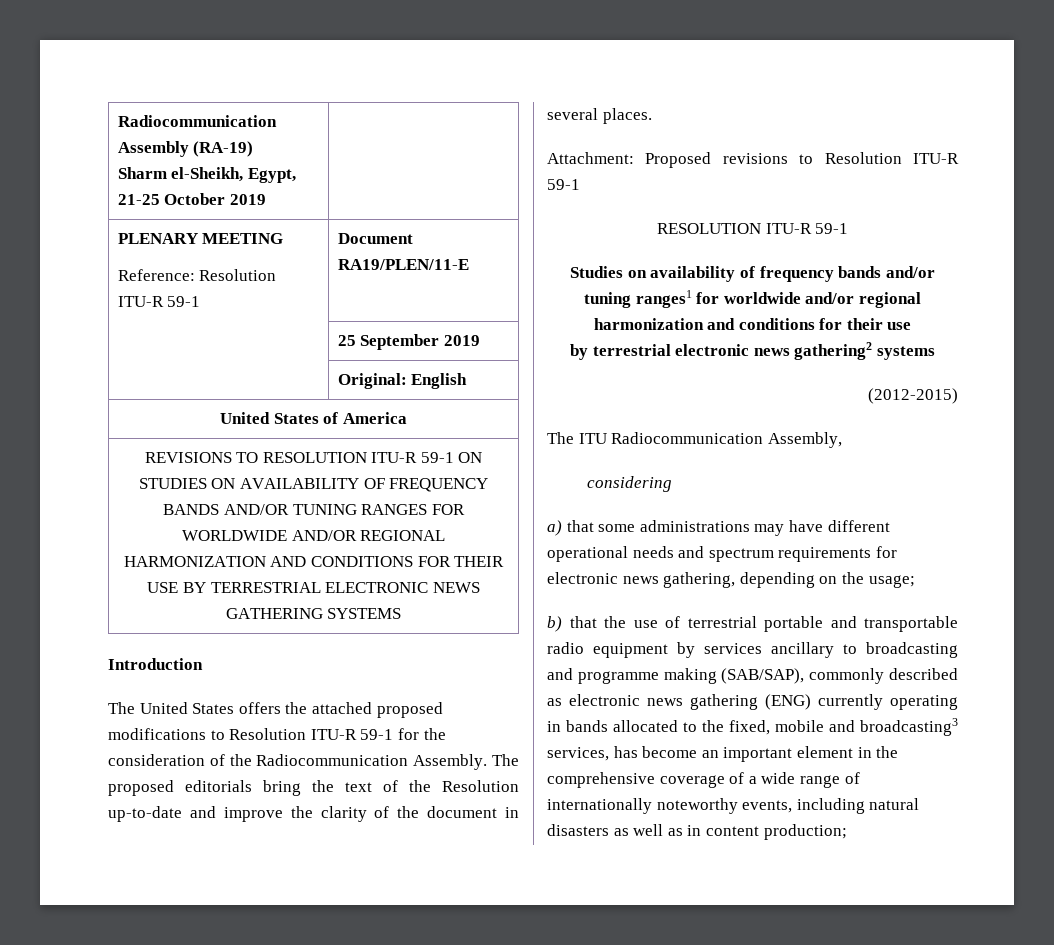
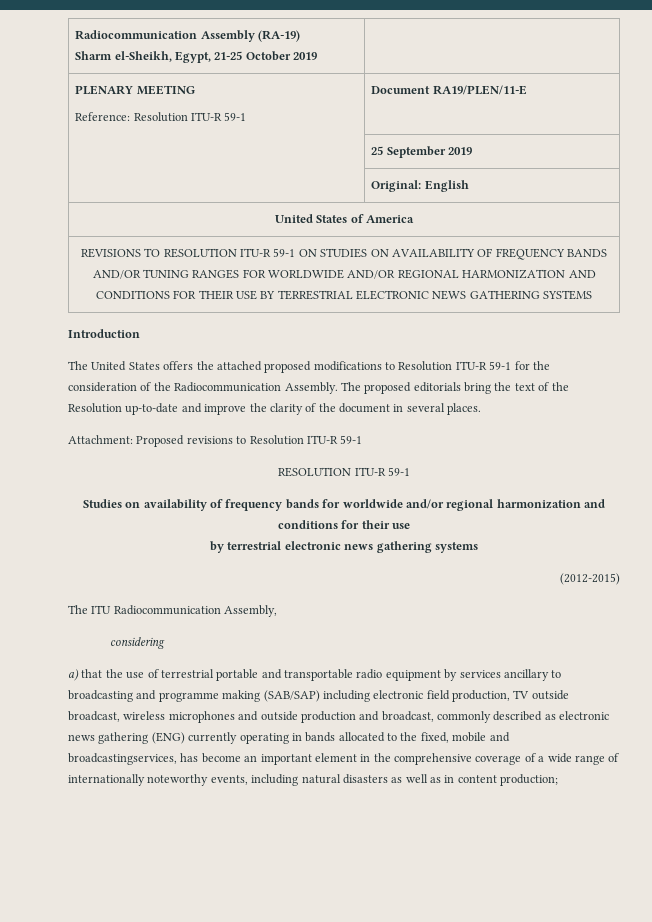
[885,266,935,278] [584,290,692,308] and/or tuning ranges1 -> (319, 504) none
[794,342,873,360] gathering2 -> [376,541,432,553] gathering
[598,520,890,536] [547,546,897,562] [547,572,915,588] [547,616,597,632] some administrations may have different operational needs and spectrum requirements for electronic news gathering, depending on the usage; // b) that -> (103, 673) none
[721,668,805,684] (SAB/SAP), -> [263,690,569,702] [68,711,434,723] (SAB/SAP) including electronic field production, TV outside broadcast, wireless microphones and outside production and broadcast,
[860,718,958,736] [547,747,609,761] broadcasting3 services, -> [68,753,177,765] broadcastingservices,

